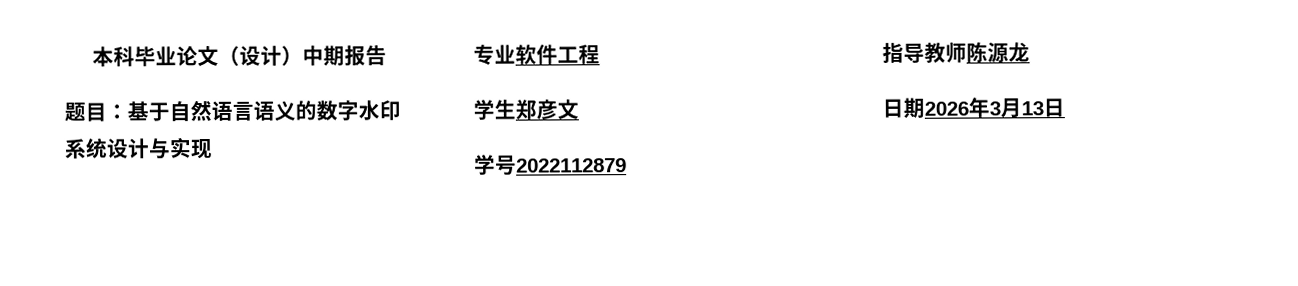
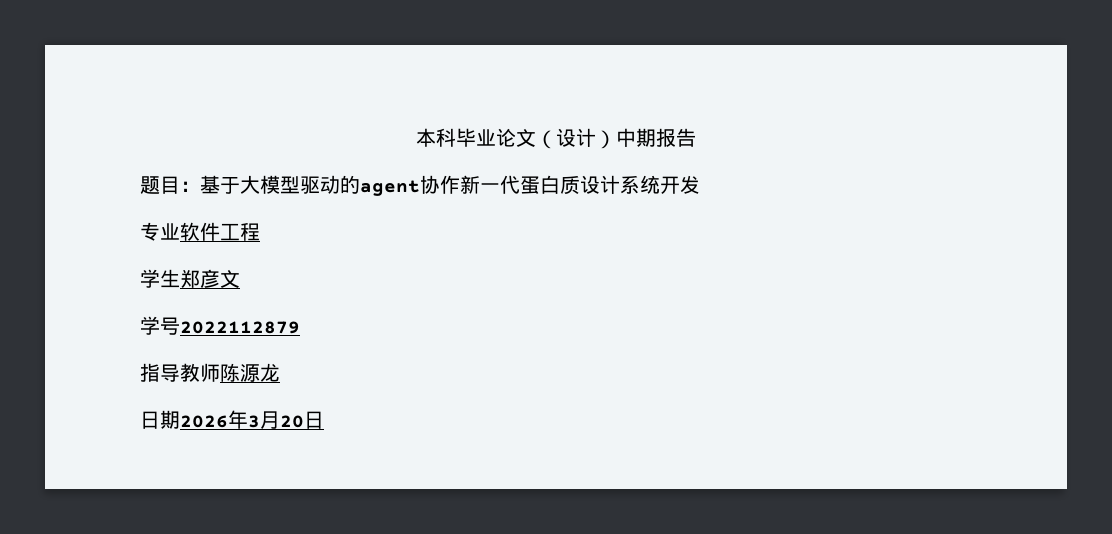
[169,99,401,122] [64,137,213,160] 自然语言语义的数字水印系统设计与实现 -> [240,175,700,196] 大模型驱动的agent协作新一代蛋白质设计系统开发
[1021,101,1044,116] 13 -> [280,415,304,428] 20

